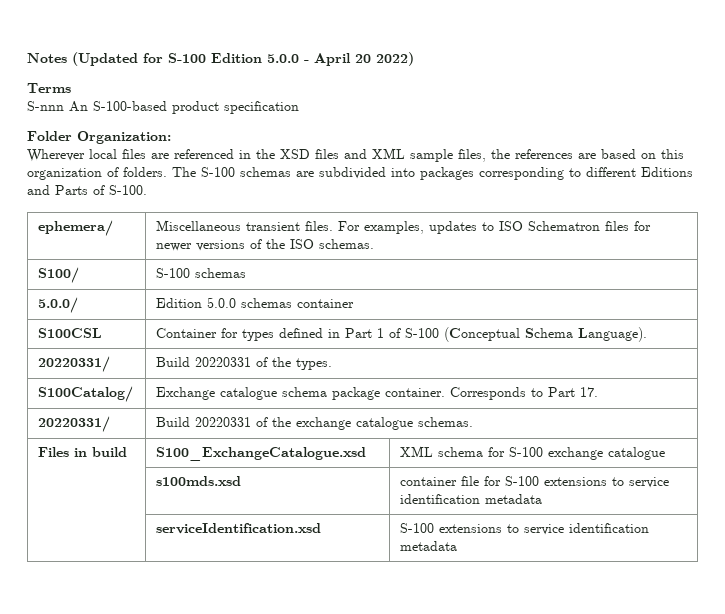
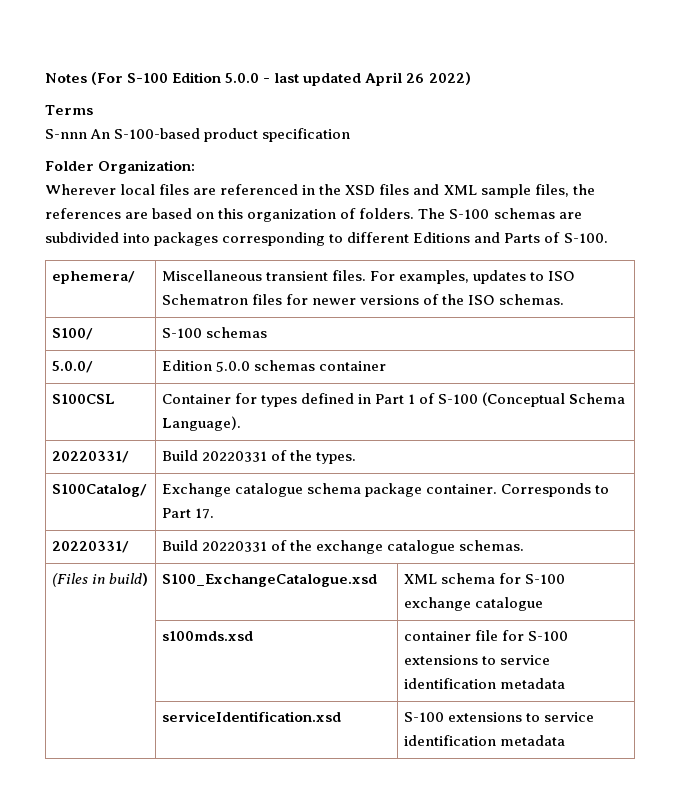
[72,52,163,66] (Updated for -> [91,72,124,85] (For
[314,53,371,66] April 20 -> [274,72,425,86] last updated April 26
[38,447,128,457] Files in build -> [51,573,148,587] (Files in build)

